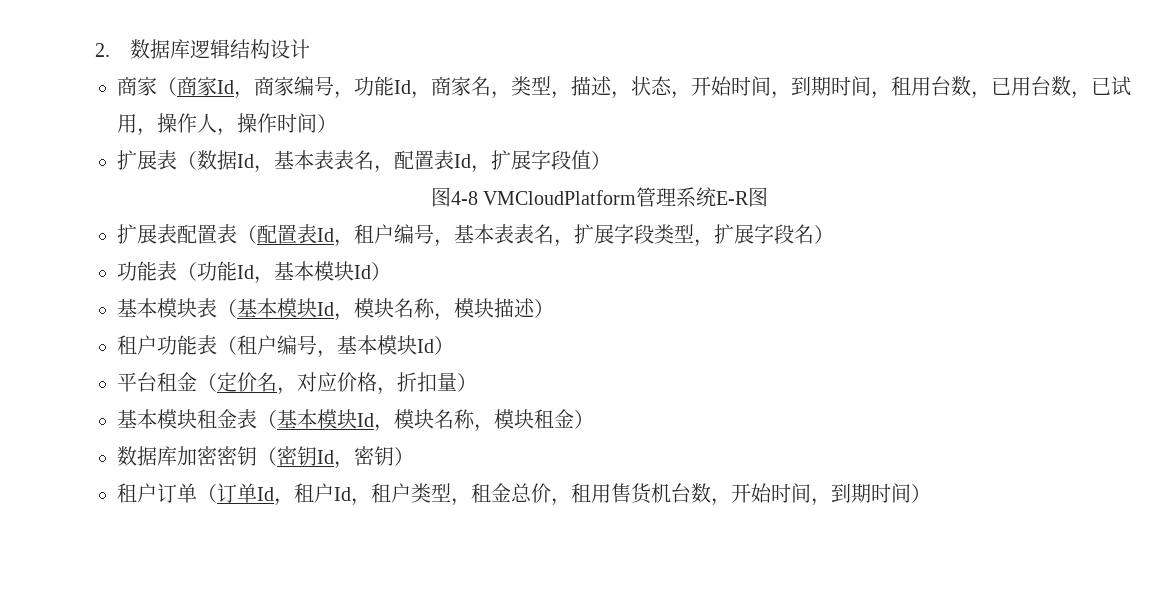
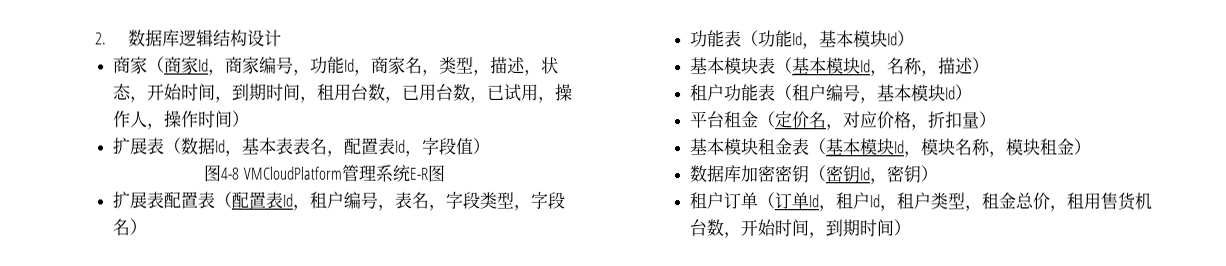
[490,150,531,170] 扩展 -> (423, 153) none
[453,224,614,247] 基本表表名，扩展 -> [394,191,447,211] 表名，
[713,224,754,244] 扩展 -> (532, 207) none
[353,298,494,321] 模块名称，模块 -> [887,57,940,77] 名称，

